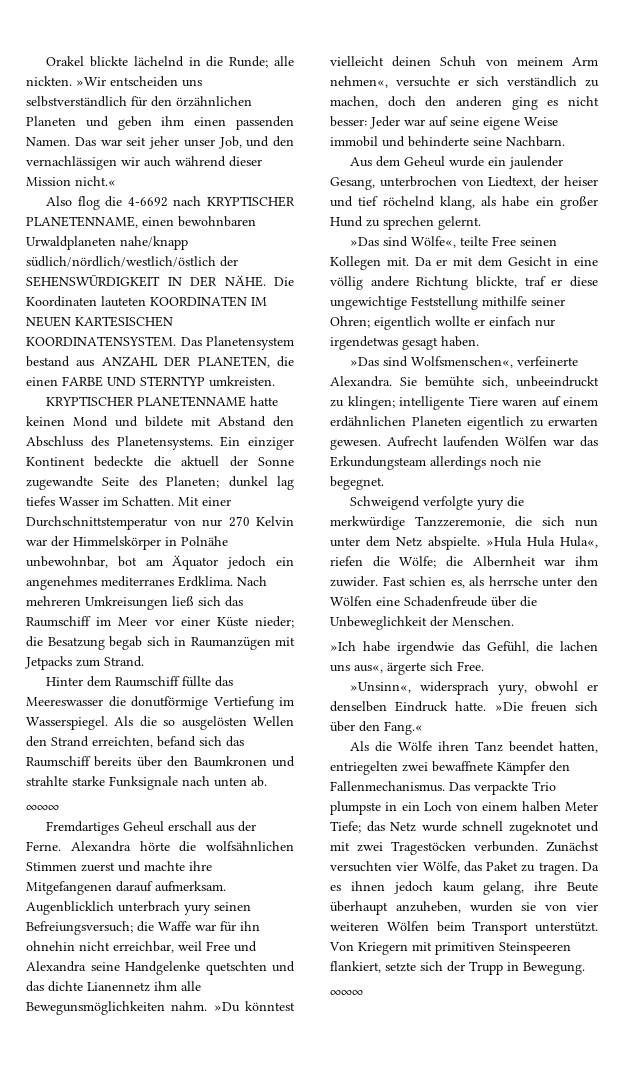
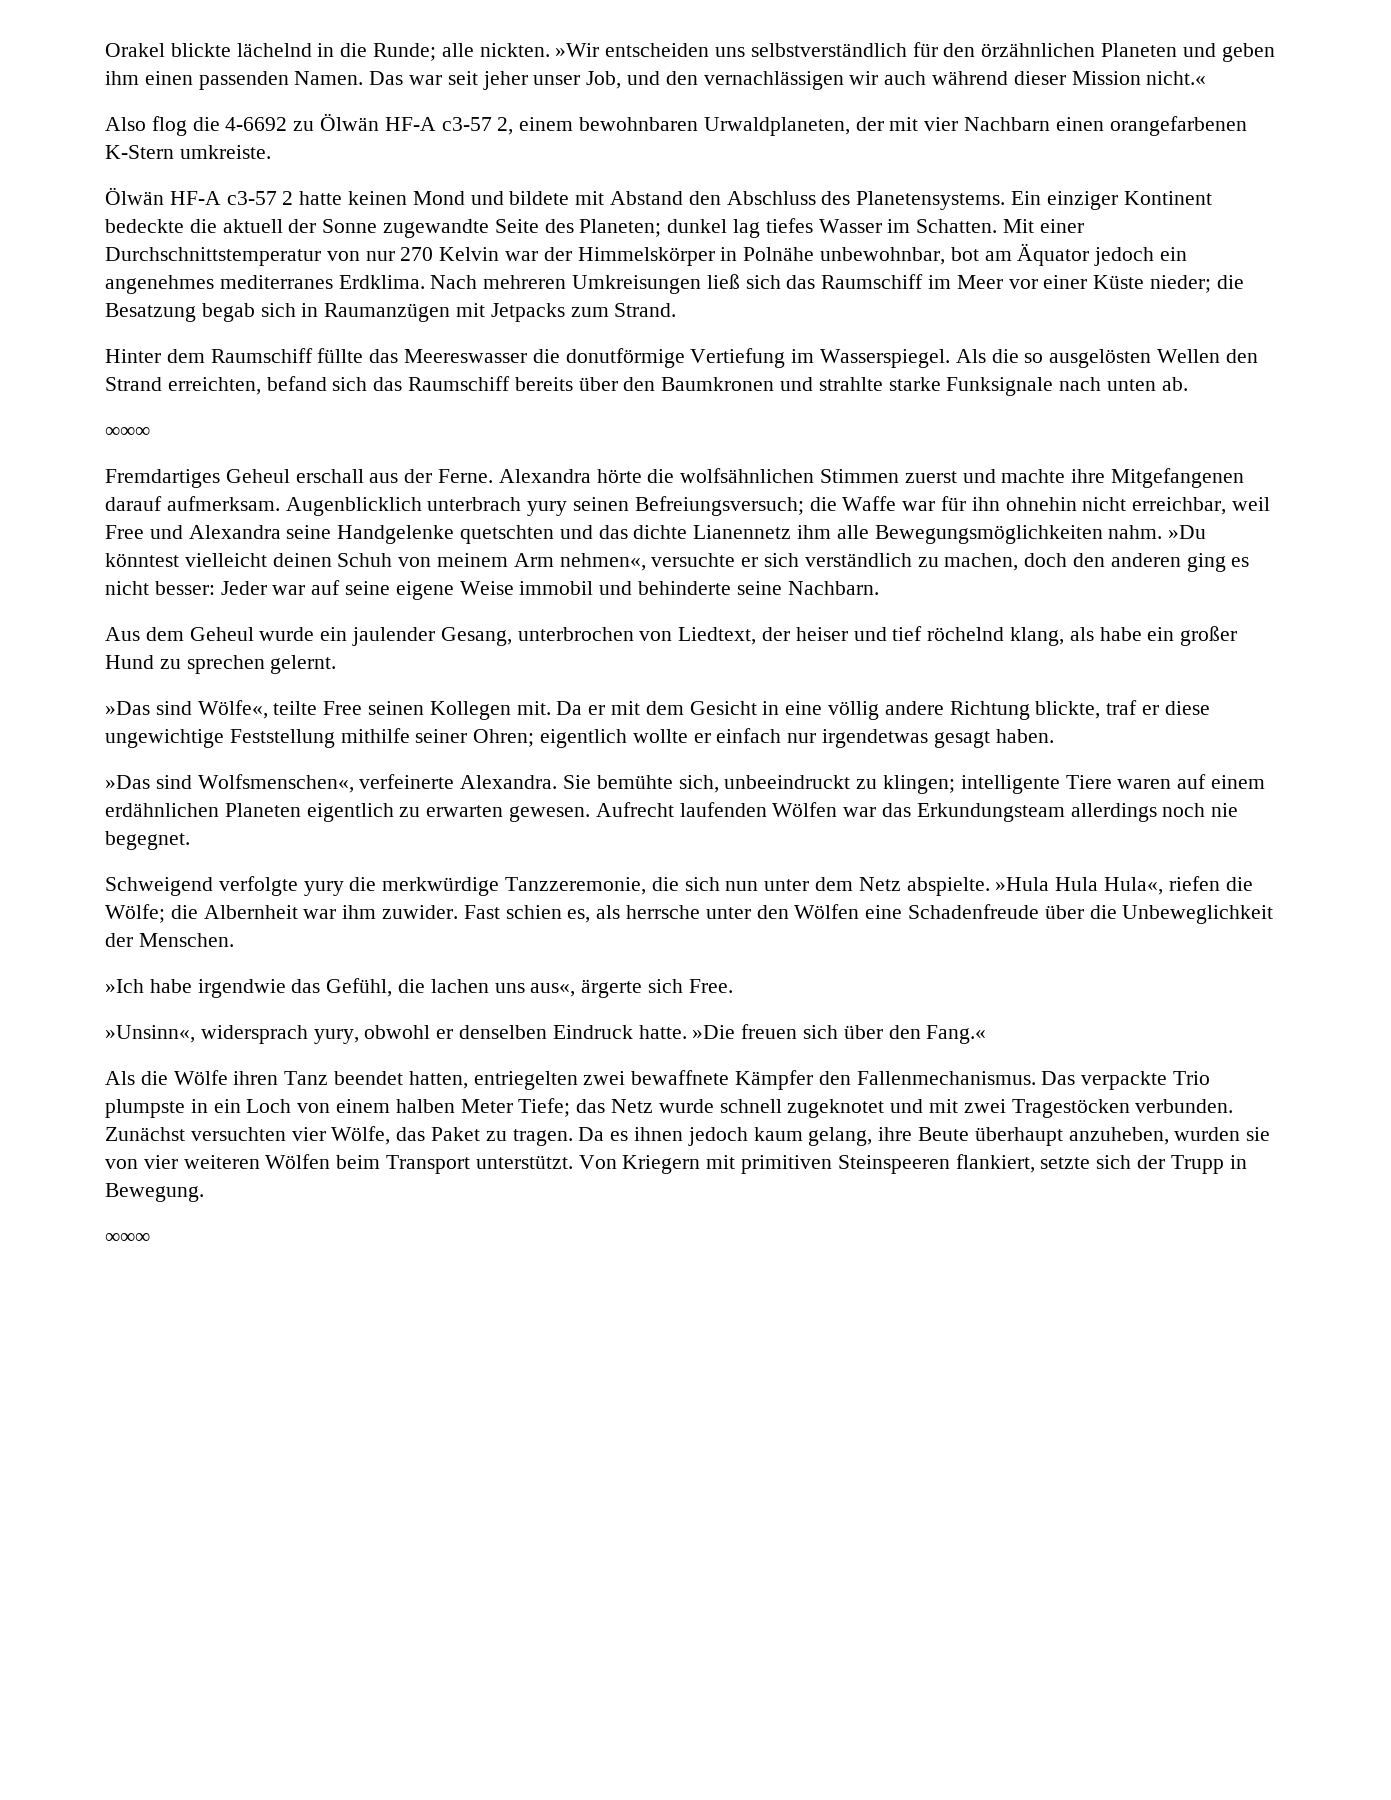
[173,196,295,207] [26,216,256,228] [26,236,188,250] [26,256,238,267] [26,275,294,287] [26,296,267,307] [26,316,173,327] [26,336,294,350] [26,356,294,368] [26,376,275,387] [46,396,247,407] nach KRYPTISCHER PLANETENNAME, einen bewohnbaren Urwaldplaneten nahe/knapp südlich/nördlich/westlich/östlich der SEHENSWÜRDIGKEIT IN DER NÄHE. Die Koordinaten lauteten KOORDINATEN IM NEUEN KARTESISCHEN KOORDINATENSYSTEM. Das Planetensystem bestand aus ANZAHL DER PLANETEN, die einen FARBE UND STERNTYP umkreisten. // KRYPTISCHER PLANETENNAME -> [293,113,1247,136] [105,145,271,159] [105,187,294,205] zu Ölwän HF-A c3-57 2, einem bewohnbaren Urwaldplaneten, der mit vier Nachbarn einen orangefarbenen K-Stern umkreiste. // Ölwän HF-A c3-57 2
[26,1001,165,1015] Bewegunsmöglichkeiten -> [874,525,1103,544] Bewegungsmöglichkeiten

